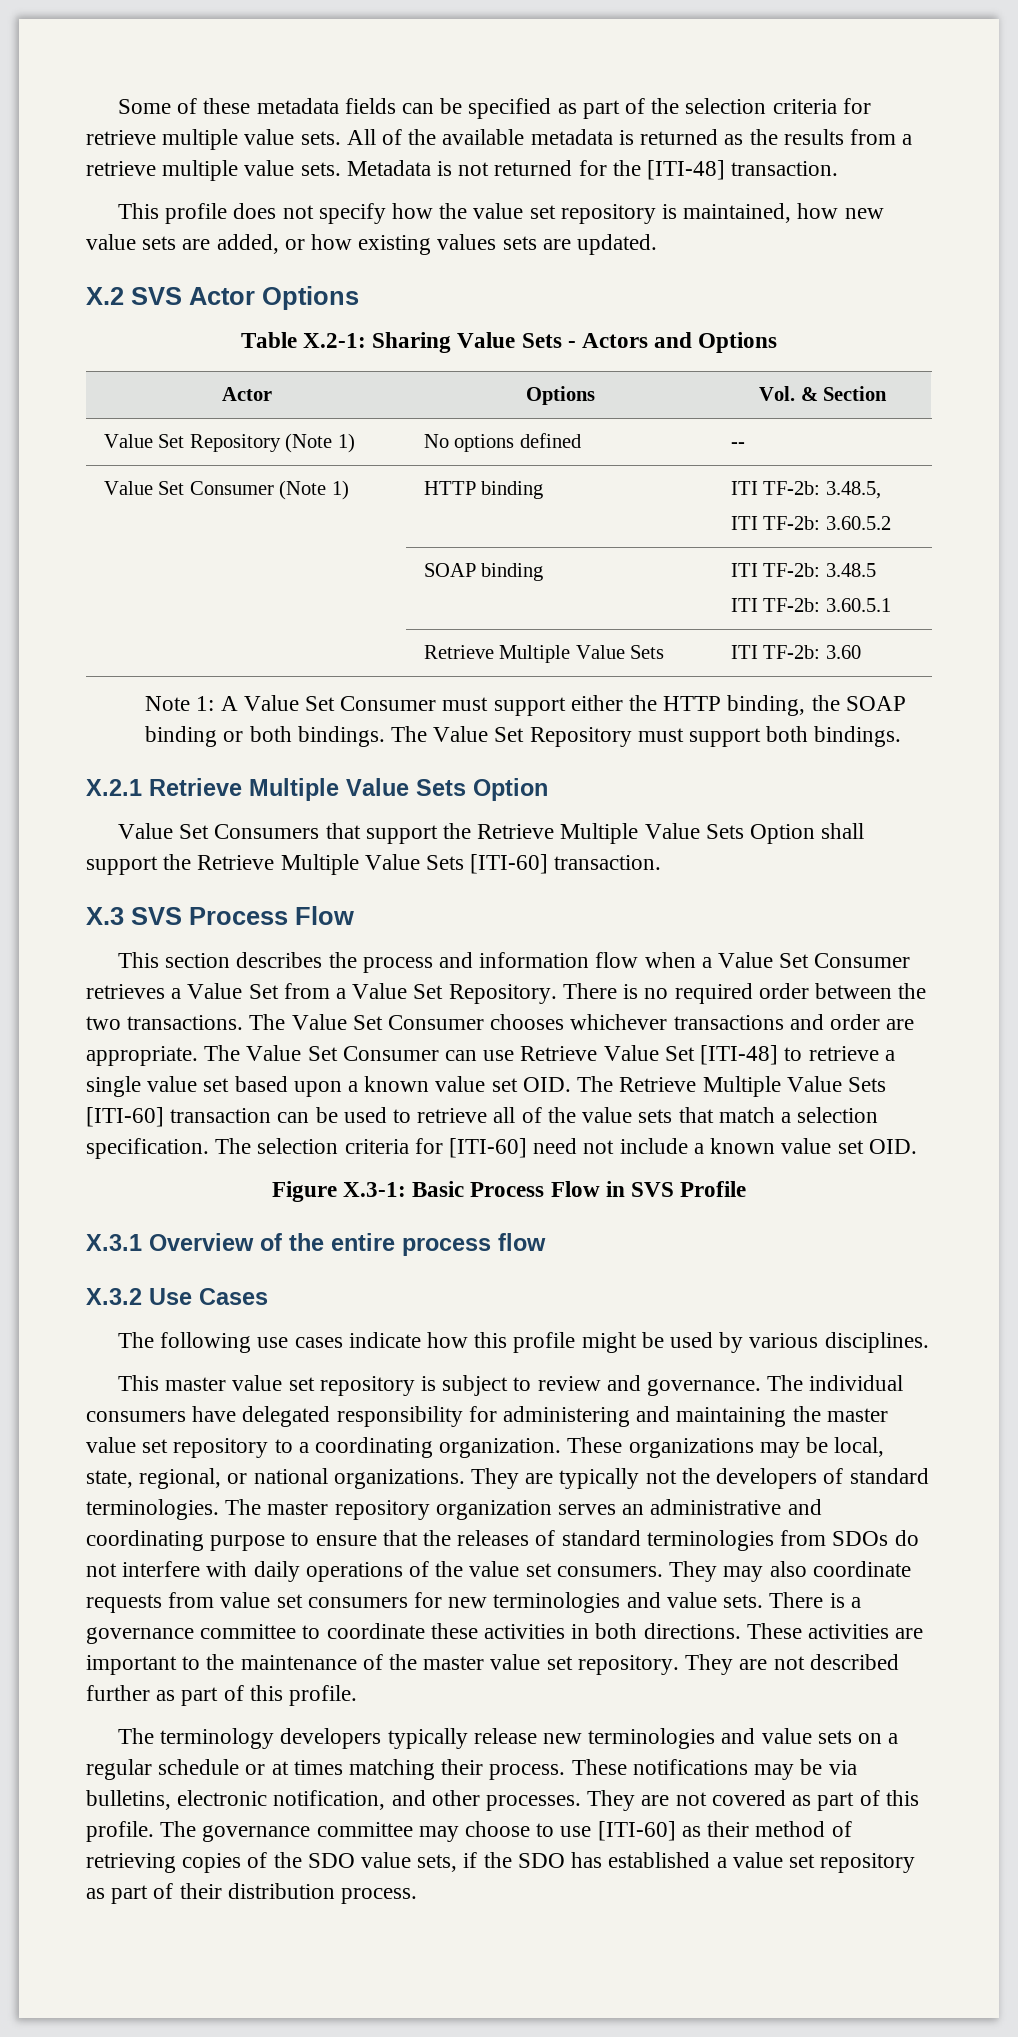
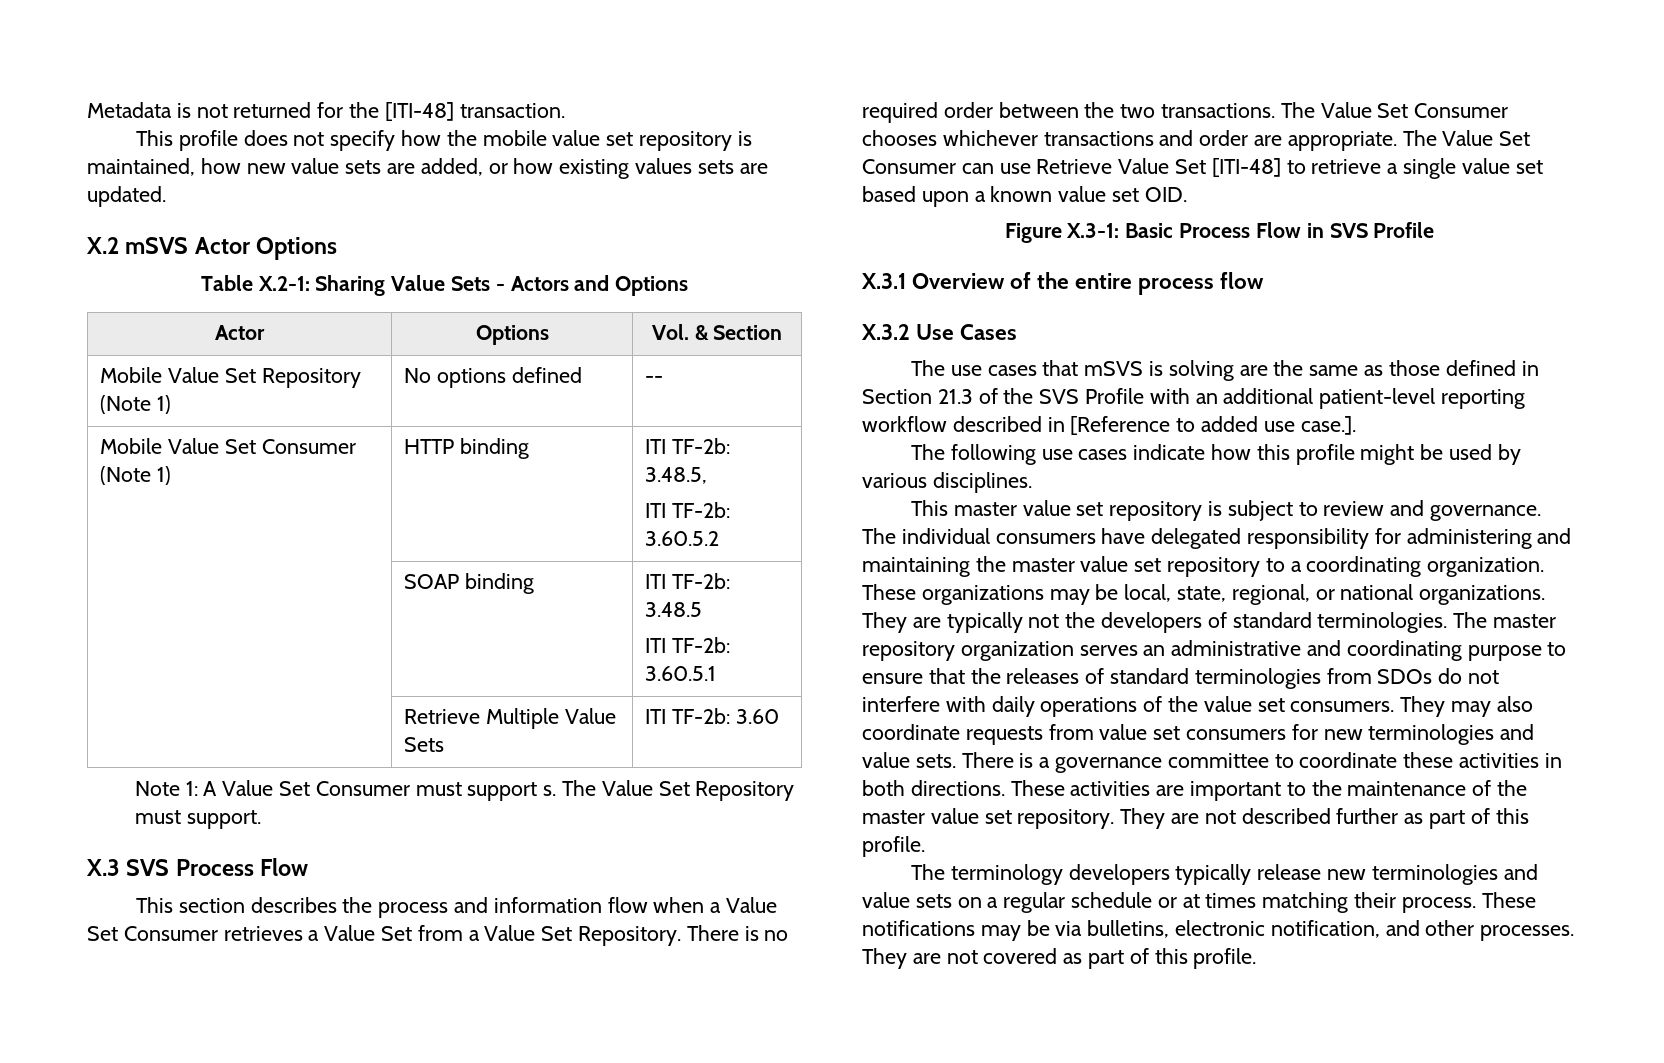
[117,98,871,119] [86,129,913,150] [86,160,341,181] Some of these metadata fields can be specified as part of the selection criteria for retrieve multiple value sets. All of the available metadata is returned as the results from a retrieve multiple value sets. -> (87, 110) none
(468, 211) none -> [482,130,547,146] mobile
[131,287,182,305] SVS -> [125,237,189,254] mSVS
(888, 393) none -> [100,367,163,383] Mobile
(745, 445) none -> [100,438,163,454] Mobile
[570,695,906,716] [145,726,385,747] either the HTTP binding, the SOAP binding or both bindings. -> [543,785,557,796] s.
[689,726,902,747] [86,778,548,801] [117,823,865,844] [86,854,662,875] support both bindings. // X.2.1 Retrieve Multiple Value Sets Option // Value Set Consumers that support the Retrieve Multiple Value Sets Option shall support the Retrieve Multiple Value Sets [ITI-60] transaction. -> [186,810,261,829] support.
[577,1076,886,1097] [86,1107,879,1127] [86,1138,917,1159] The Retrieve Multiple Value Sets [ITI-60] transaction can be used to retrieve all of the value sets that match a selection specification. The selection criteria for [ITI-60] need not include a known value set OID. -> (1187, 194) none
(268, 1296) none -> [911,360,1539,381] [862,388,1526,409] [862,416,1356,435] // The use cases that mSVS is solving are the same as those defined in Section 21.3 of the SVS Profile with an additional patient-level reporting workflow described in [Reference to added use case.].
[160,1821,852,1842] [86,1852,916,1873] [86,1883,418,1904] The governance committee may choose to use [ITI-60] as their method of retrieving copies of the SDO value sets, if the SDO has established a value set repository as part of their distribution process. -> (1257, 958) none

